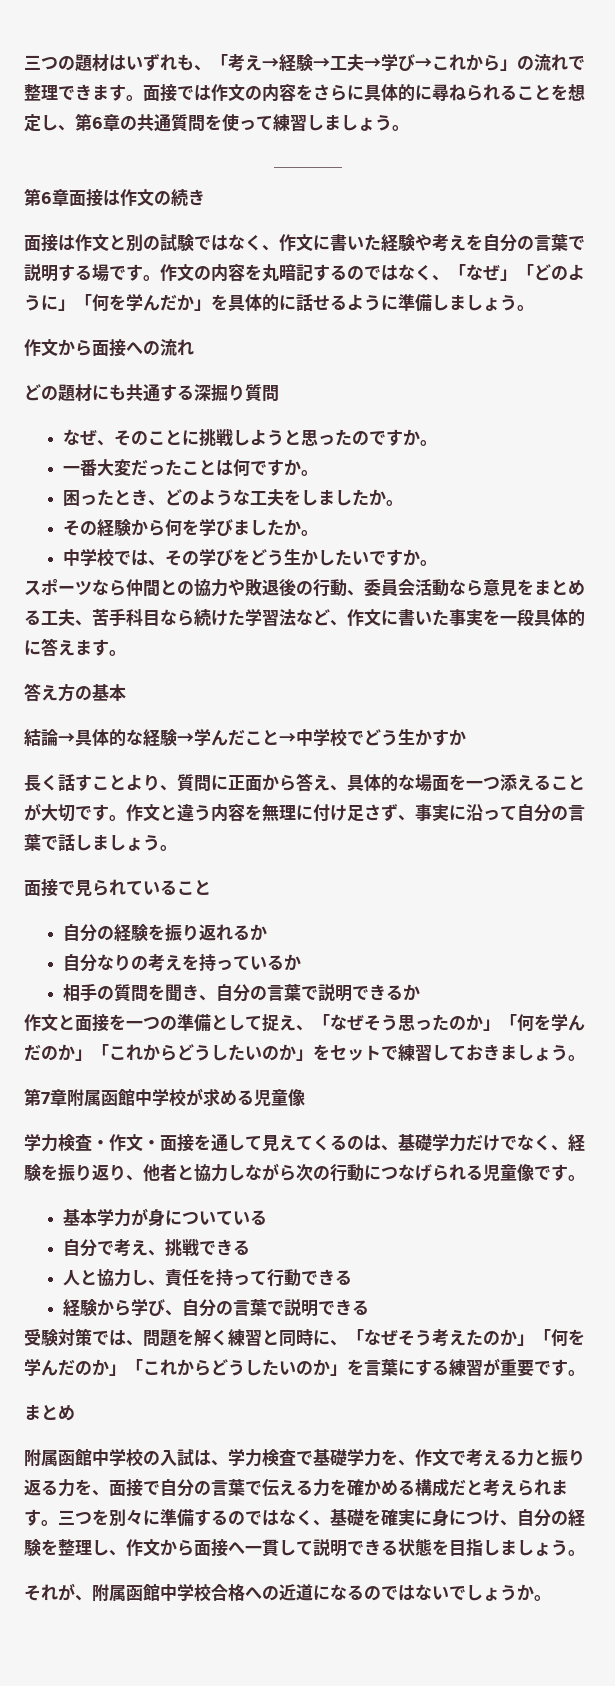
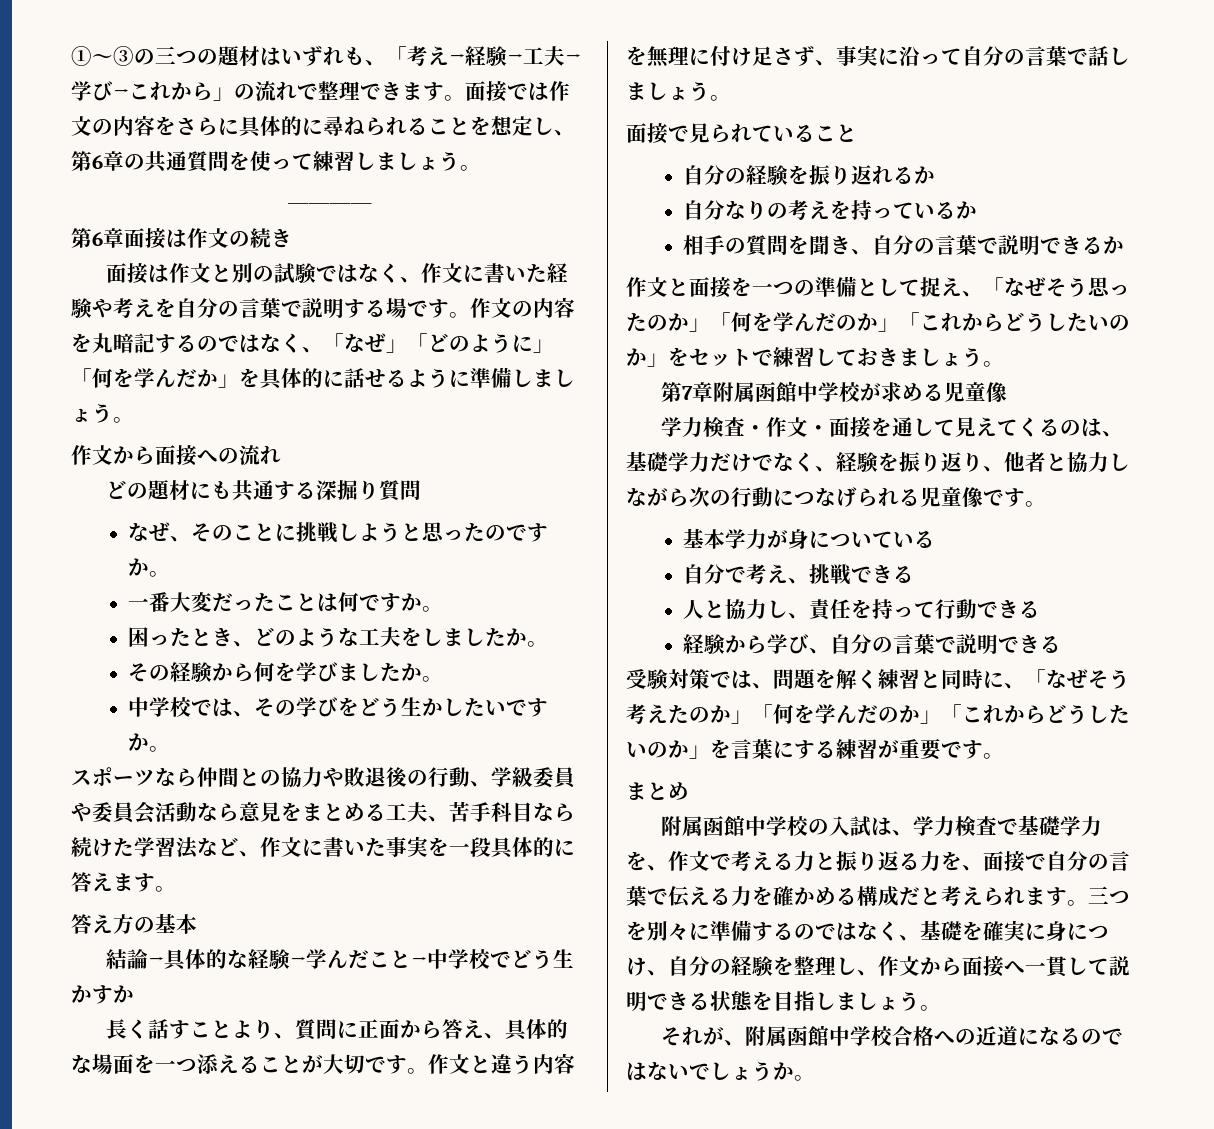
(24, 62) none -> [71,46,155,66] ①～③の
(364, 593) none -> [491,767,575,788] [71,802,92,822] 学級委員や

